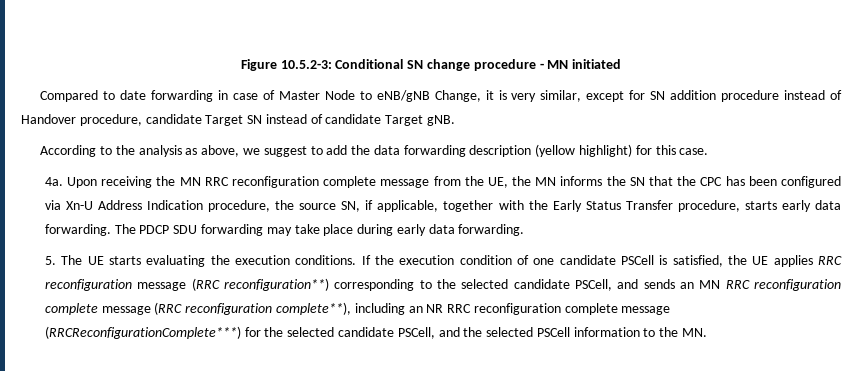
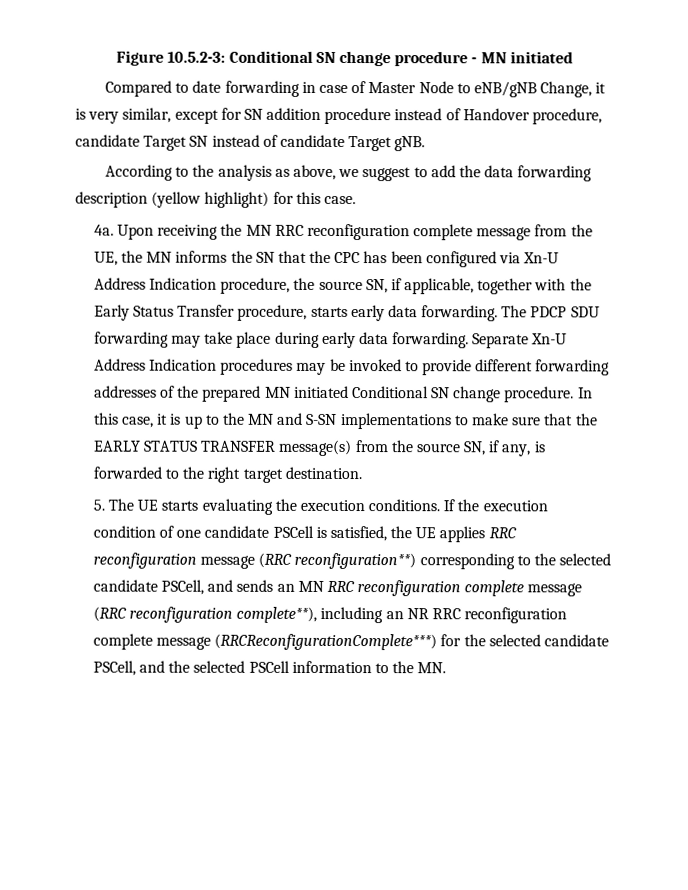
(525, 230) none -> [472,333,568,349] [93,358,611,376] [93,385,593,403] [93,412,598,430] [92,439,546,457] [92,466,362,483] Separate Xn-U Address Indication procedures may be invoked to provide different forwarding addresses of the prepared MN initiated Conditional SN change procedure. In this case, it is up to the MN and S-SN implementations to make sure that the EARLY STATUS TRANSFER message(s) from the source SN, if any, is forwarded to the right target destination.

